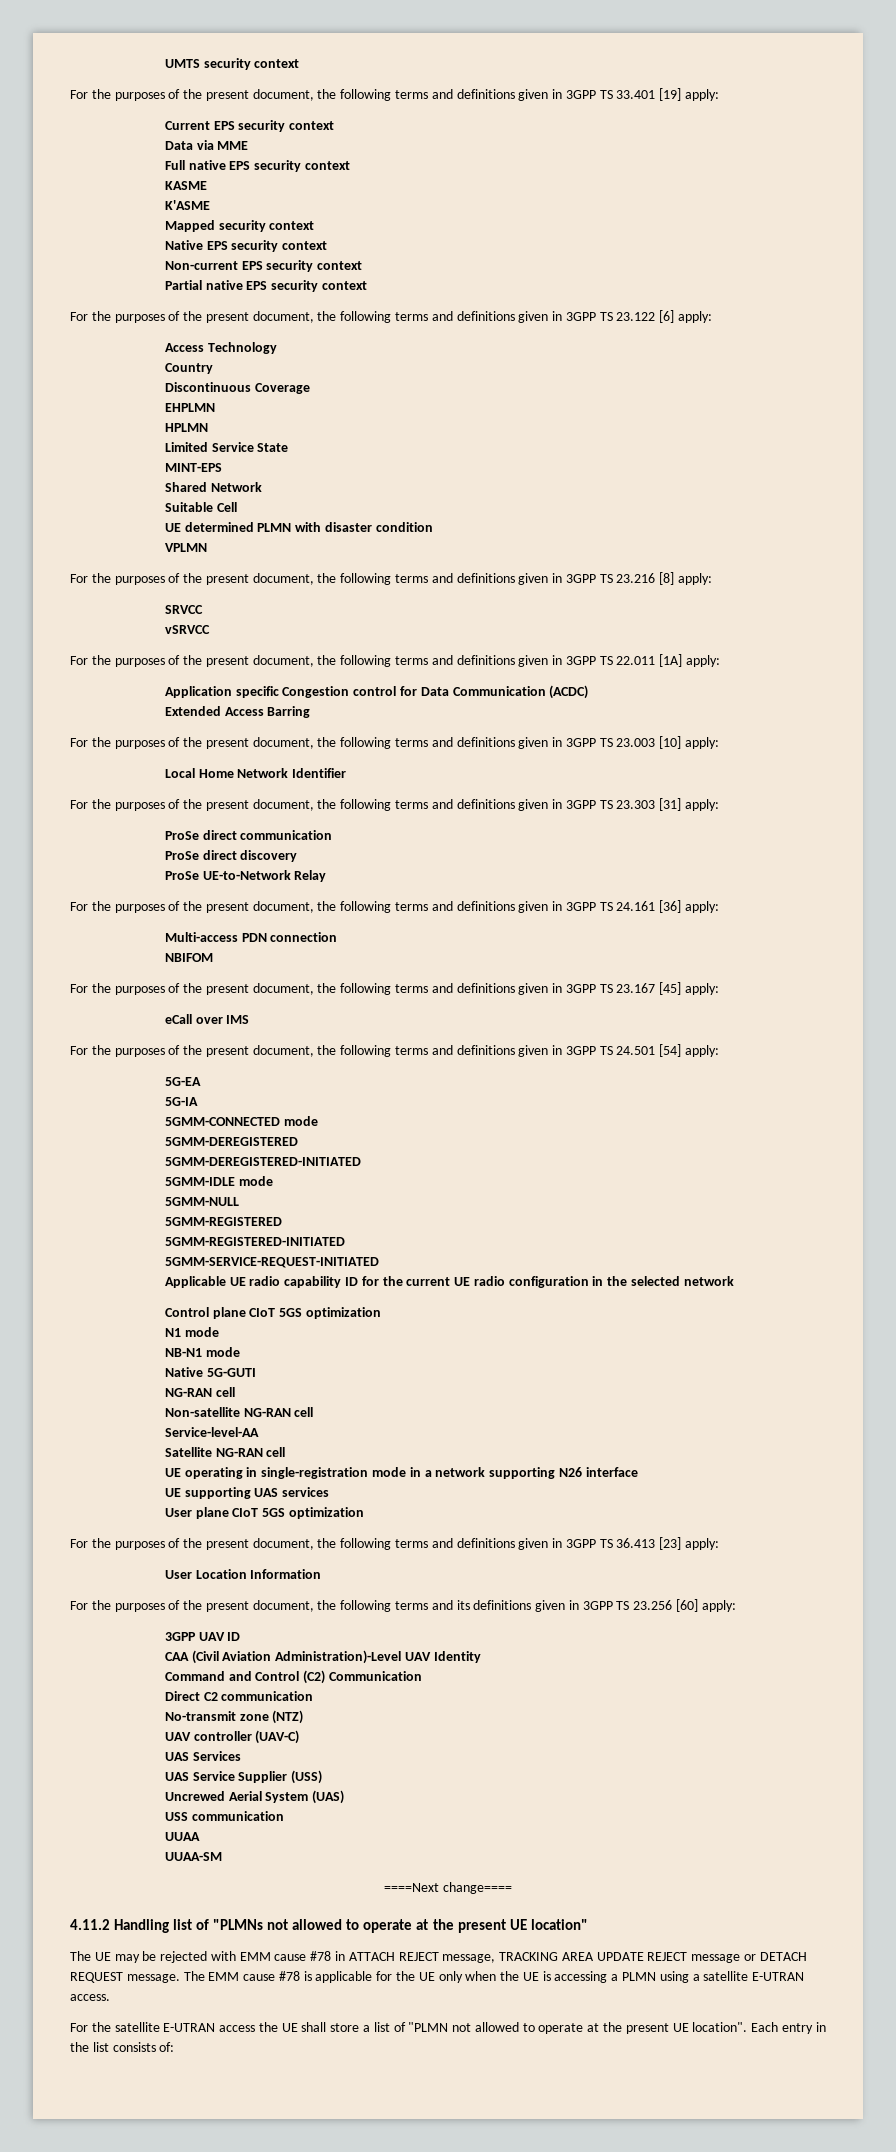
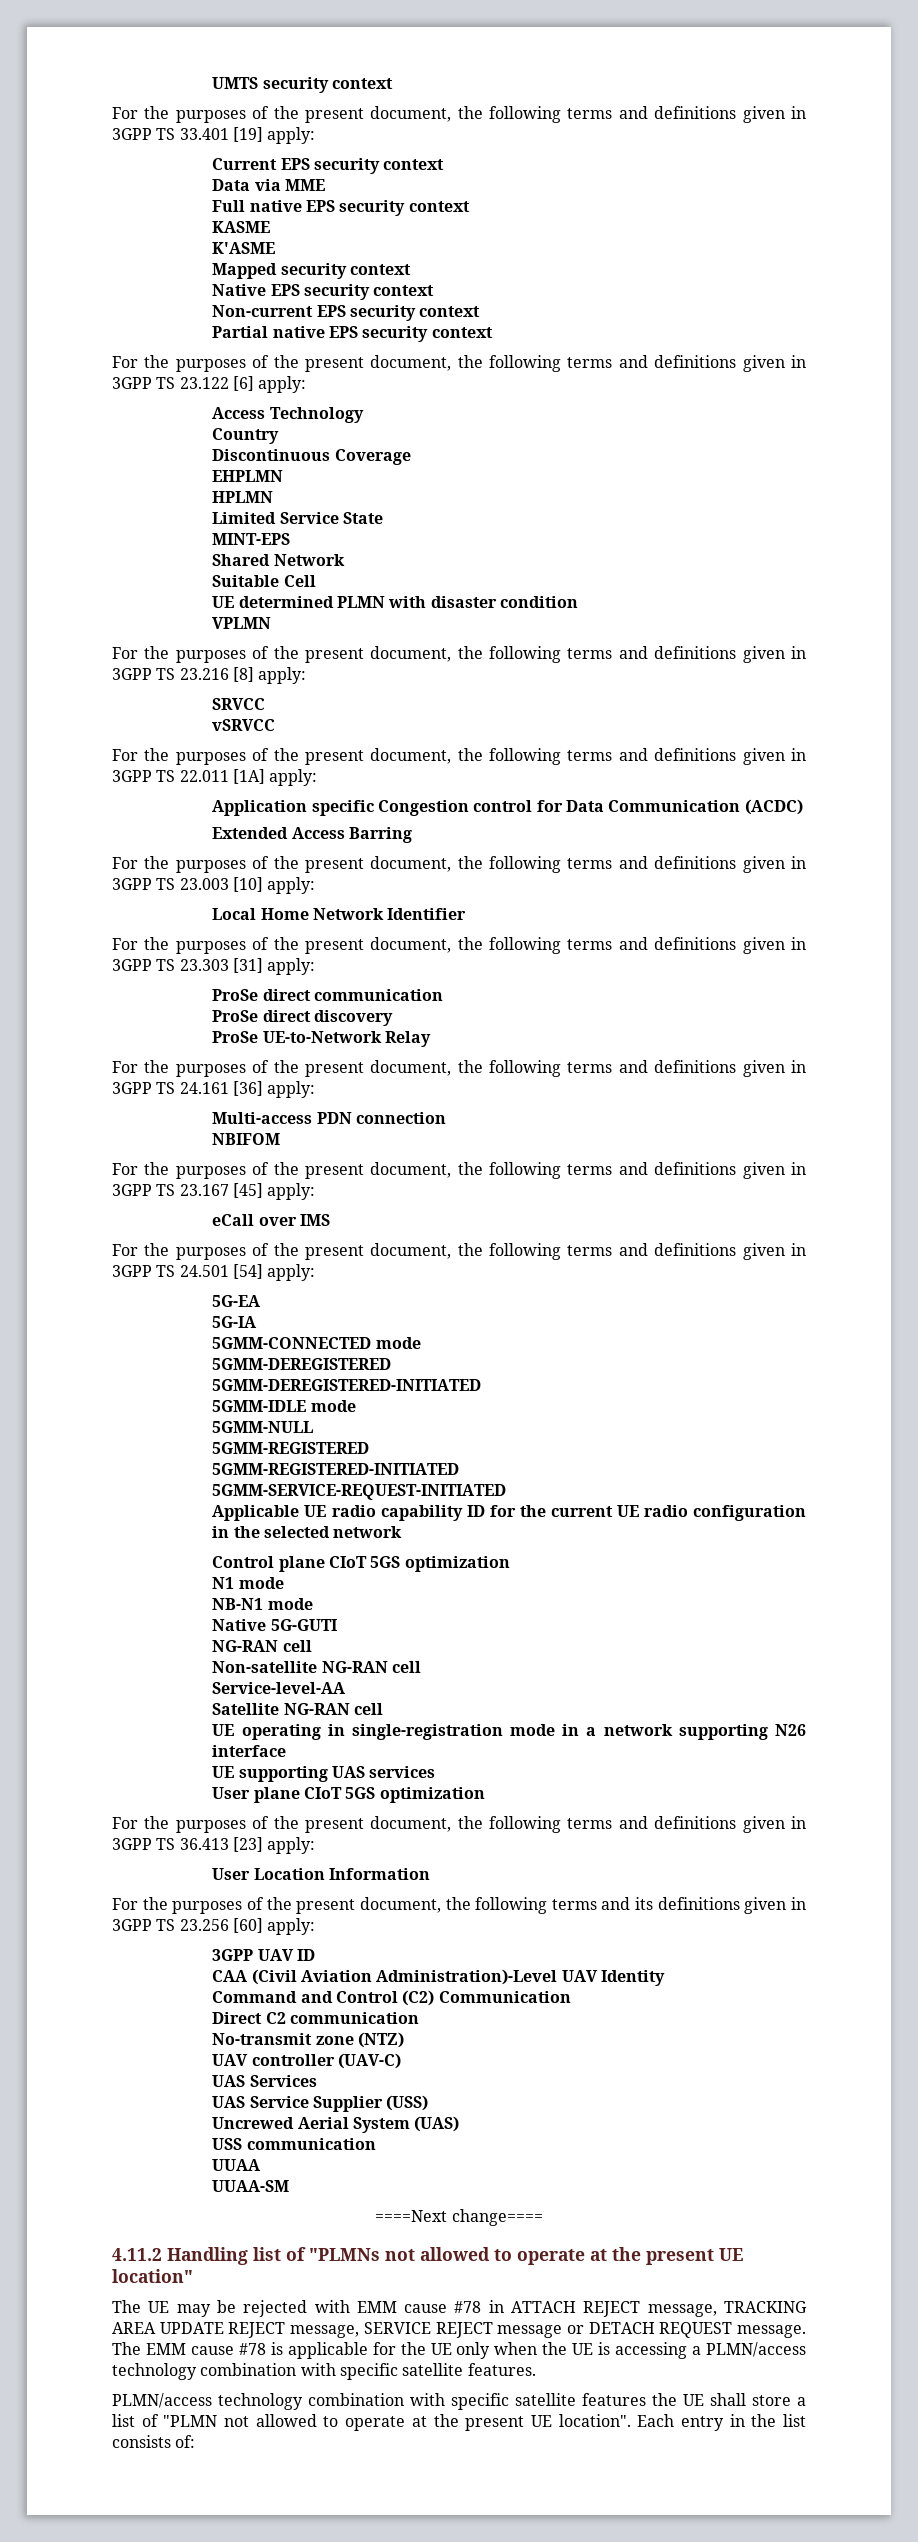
(688, 1956) none -> [290,2322,493,2338] message, SERVICE REJECT
[622,1971,805,1983] [70,1994,110,2001] [70,2022,256,2032] PLMN using a satellite E-UTRAN access. // For the satellite E-UTRAN access -> [706,2342,806,2357] [112,2363,536,2380] [112,2393,646,2410] PLMN/access technology combination with specific satellite features. // PLMN/access technology combination with specific satellite features

